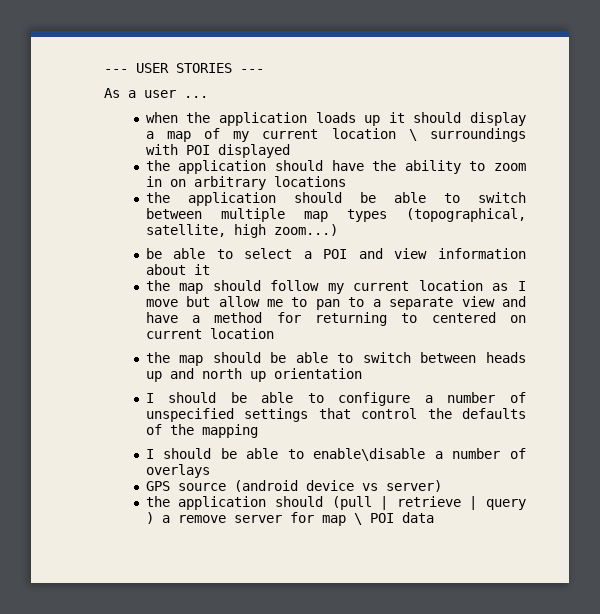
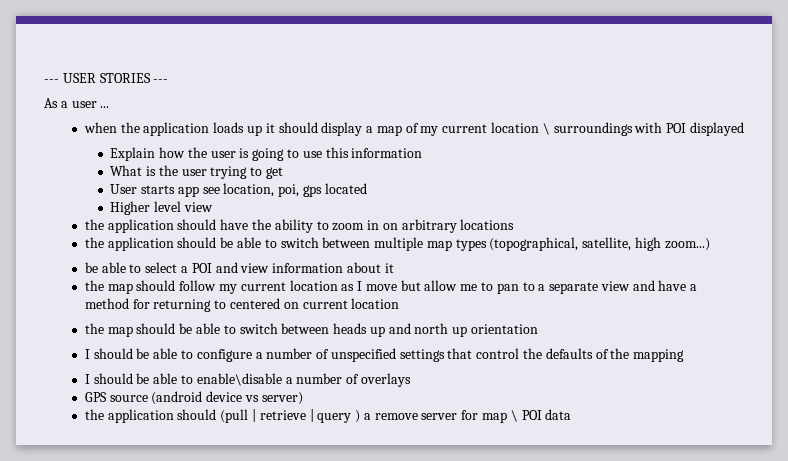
(290, 151) none -> [110,147,423,161] [110,165,283,179] [110,183,367,197] [110,201,213,215] // Explain how the user is going to use this information // What is the user trying to get // User starts app see location, poi, gps located // Higher level view

